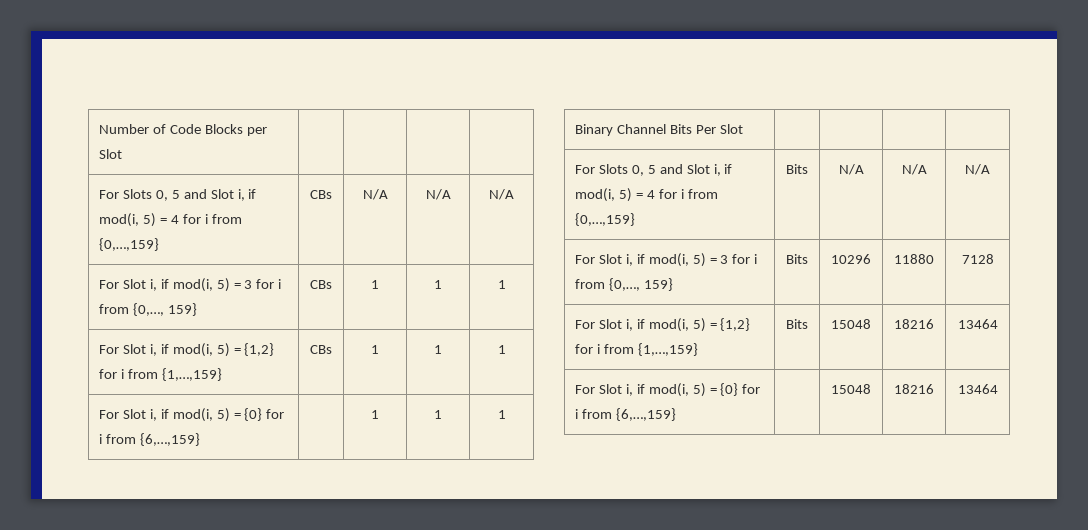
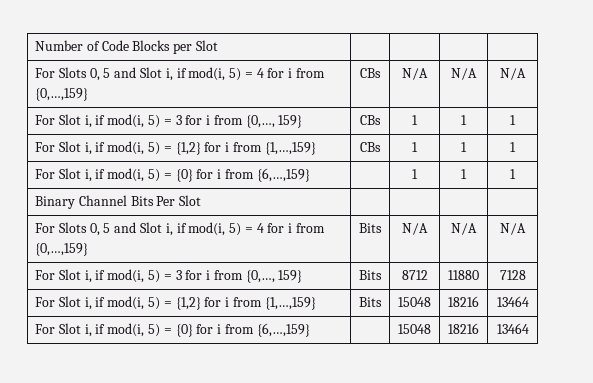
[831,254,871,264] 10296 -> [401,270,428,280] 8712

